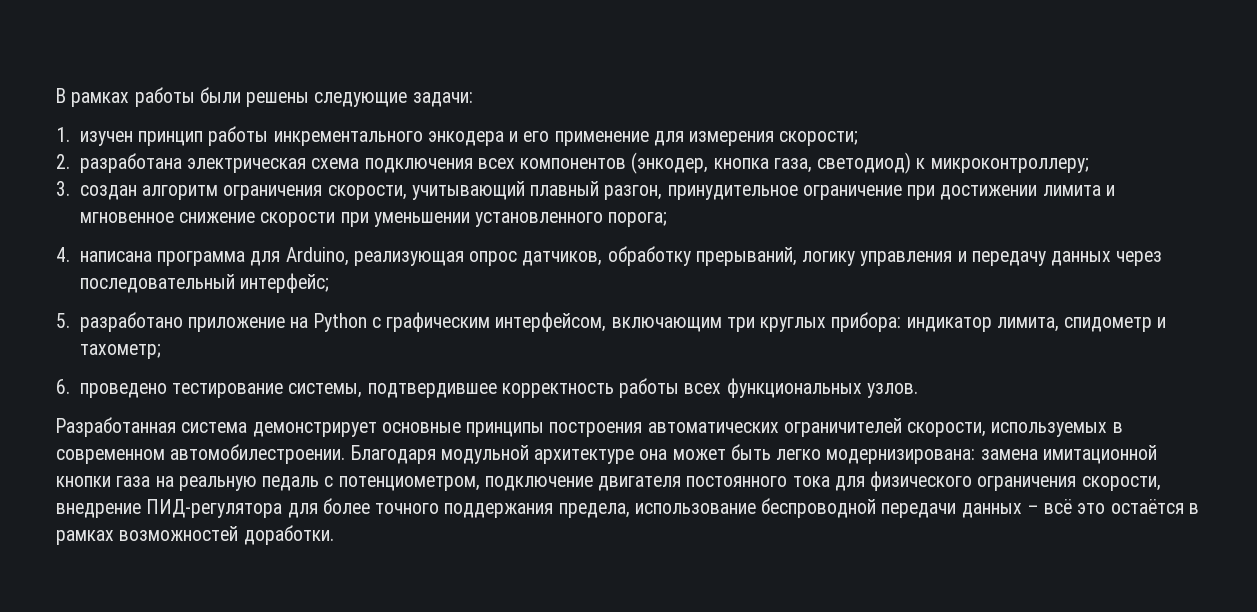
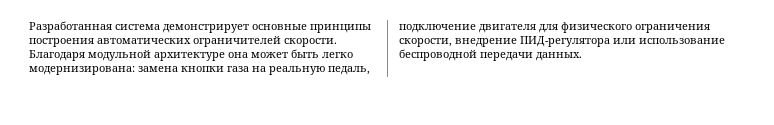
[56,87,473,107] [56,126,859,146] [56,152,1089,174] [56,181,1115,200] [79,212,668,227] [56,246,1163,266] [79,273,330,293] [56,312,1167,332] [79,344,161,359] [56,378,918,398] В рамках работы были решены следующие задачи: // 1. изучен принцип работы инкрементального энкодера и его применение для измерения скорости; // 2. разработана электрическая схема подключения всех компонентов (энкодер, кнопка газа, светодиод) к микроконтроллеру; // 3. создан алгоритм ограничения скорости, учитывающий плавный разгон, принудительное ограничение при достижении лимита и мгновенное снижение скорости при уменьшении установленного порога; // 4. написана программа для Arduino, реализующая опрос датчиков, обработку прерываний, логику управления и передачу данных через последовательный интерфейс; // 5. разработано приложение на Python с графическим интерфейсом, включающим три круглых прибора: индикатор лимита, спидометр и тахометр; // 6. проведено тестирование системы, подтвердившее корректность работы всех функциональных узлов. // -> (29, 27) none
[907,422,1123,437] [56,444,346,464] скорости, используемых в современном автомобилестроении. -> [284,38,337,47] скорости.
[1042,445,1157,464] имитационной -> (178, 69) none
[262,476,830,491] педаль с потенциометром, подключение двигателя постоянного тока -> [328,66,370,75] [399,24,536,33] педаль, подключение двигателя
[287,498,1199,518] [56,525,334,545] для более точного поддержания предела, использование беспроводной передачи данных – всё это остаётся в рамках возможностей доработки. -> [613,38,725,44] [399,49,582,61] или использование беспроводной передачи данных.

